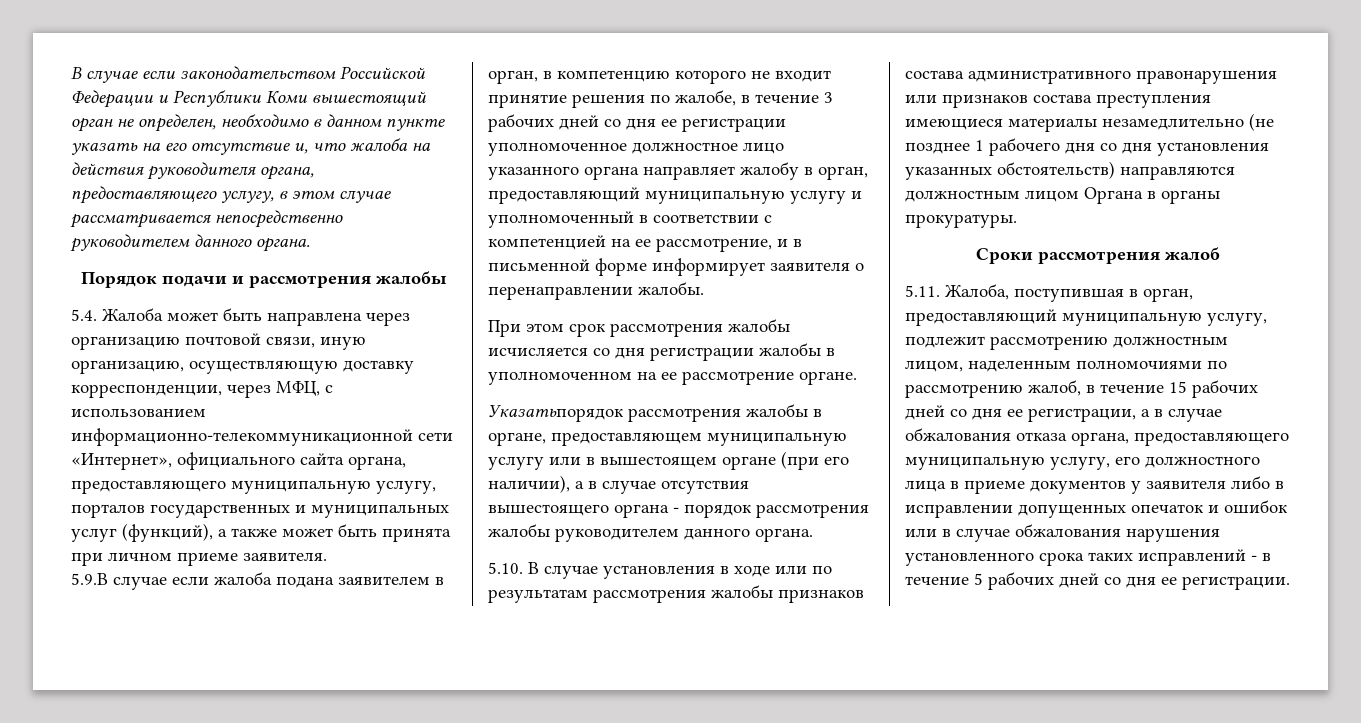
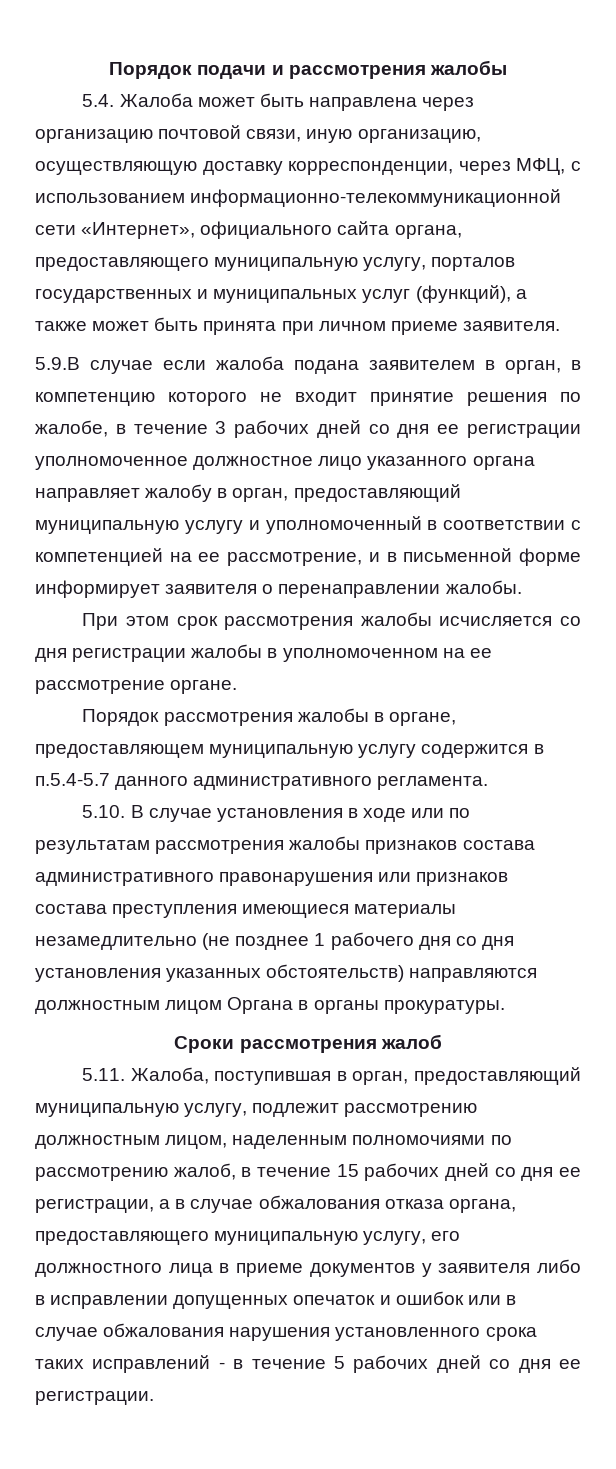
[71,66,425,83] [71,90,426,108] [71,114,445,132] [71,138,431,155] [71,162,314,180] [71,186,391,204] [70,210,343,228] [70,234,310,252] В случае если законодательством Российской Федерации и Республики Коми вышестоящий орган не определен, необходимо в данном пункте указать на его отсутствие и, что жалоба на действия руководителя органа, предоставляющего услугу, в этом случае рассматривается непосредственно руководителем данного органа. // -> (109, 70) none
[488,405,624,422] Указатьпорядок -> [82,709,160,726] Порядок
[549,451,849,470] [488,475,749,494] [488,504,869,518] [488,524,813,542] или в вышестоящем органе (при его наличии), а в случае отсутствия вышестоящего органа - порядок рассмотрения жалобы руководителем данного органа. -> [421,744,544,758] [35,773,489,790] содержится в п.5.4-5.7 данного административного регламента.

